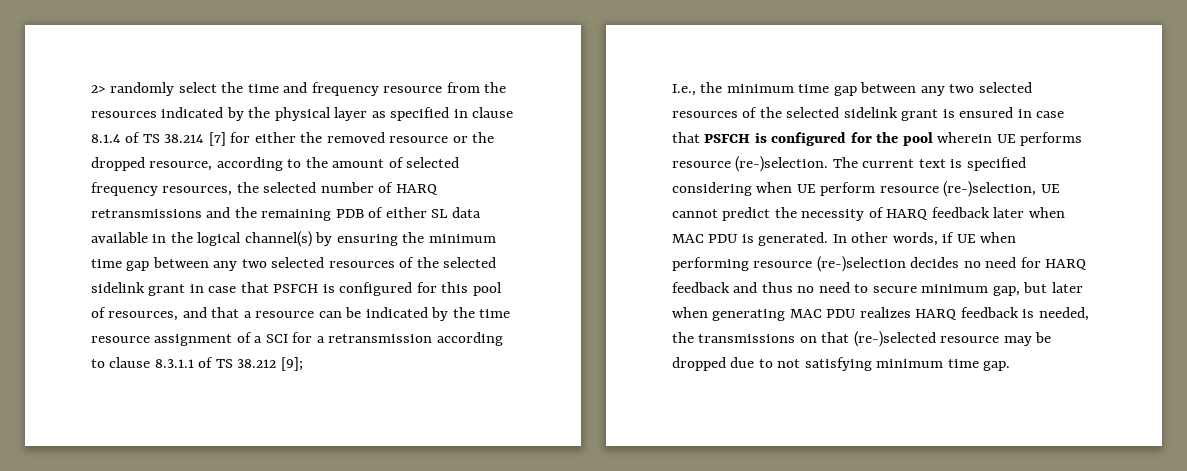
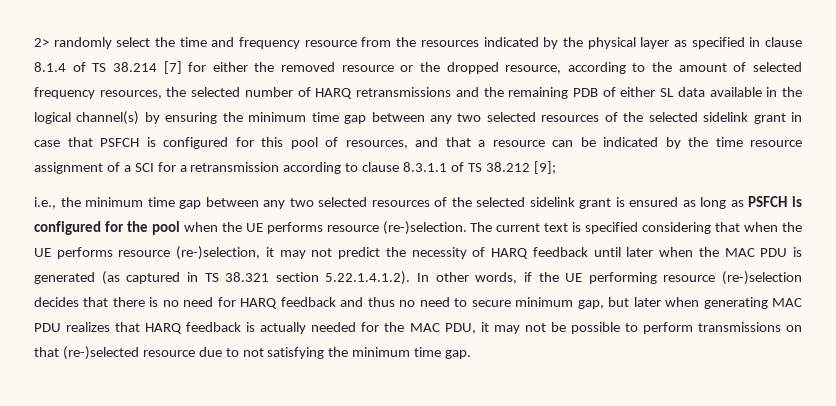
[672,84,696,96] I.e., -> [34,197,56,209] i.e.,
[1017,109,1065,118] [672,132,700,143] in case that -> [682,197,744,209] as long as
[937,132,993,143] wherein -> [183,222,242,232] when the
[756,181,1060,197] [672,209,718,218] when UE perform resource (re-)selection, UE cannot -> [715,222,803,232] [34,246,333,260] that when the UE performs resource (re-)selection, it may not
[993,207,1065,218] later when -> [593,247,719,257] until later when the
[758,232,829,246] generated. -> [34,271,411,285] generated (as captured in TS 38.321 section 5.22.1.4.1.2).
[956,232,1017,243] UE when -> [538,272,583,282] the UE
(960, 262) none -> [83,297,159,307] that there is
(911, 312) none -> [115,322,141,332] that
[1038,307,1089,321] [672,332,694,343] needed, the -> [260,322,693,334] actually needed for the MAC PDU, it may not be possible to perform
[1003,332,1052,346] [672,357,726,371] may be dropped -> (195, 353) none
(872, 364) none -> [328,347,349,357] the

